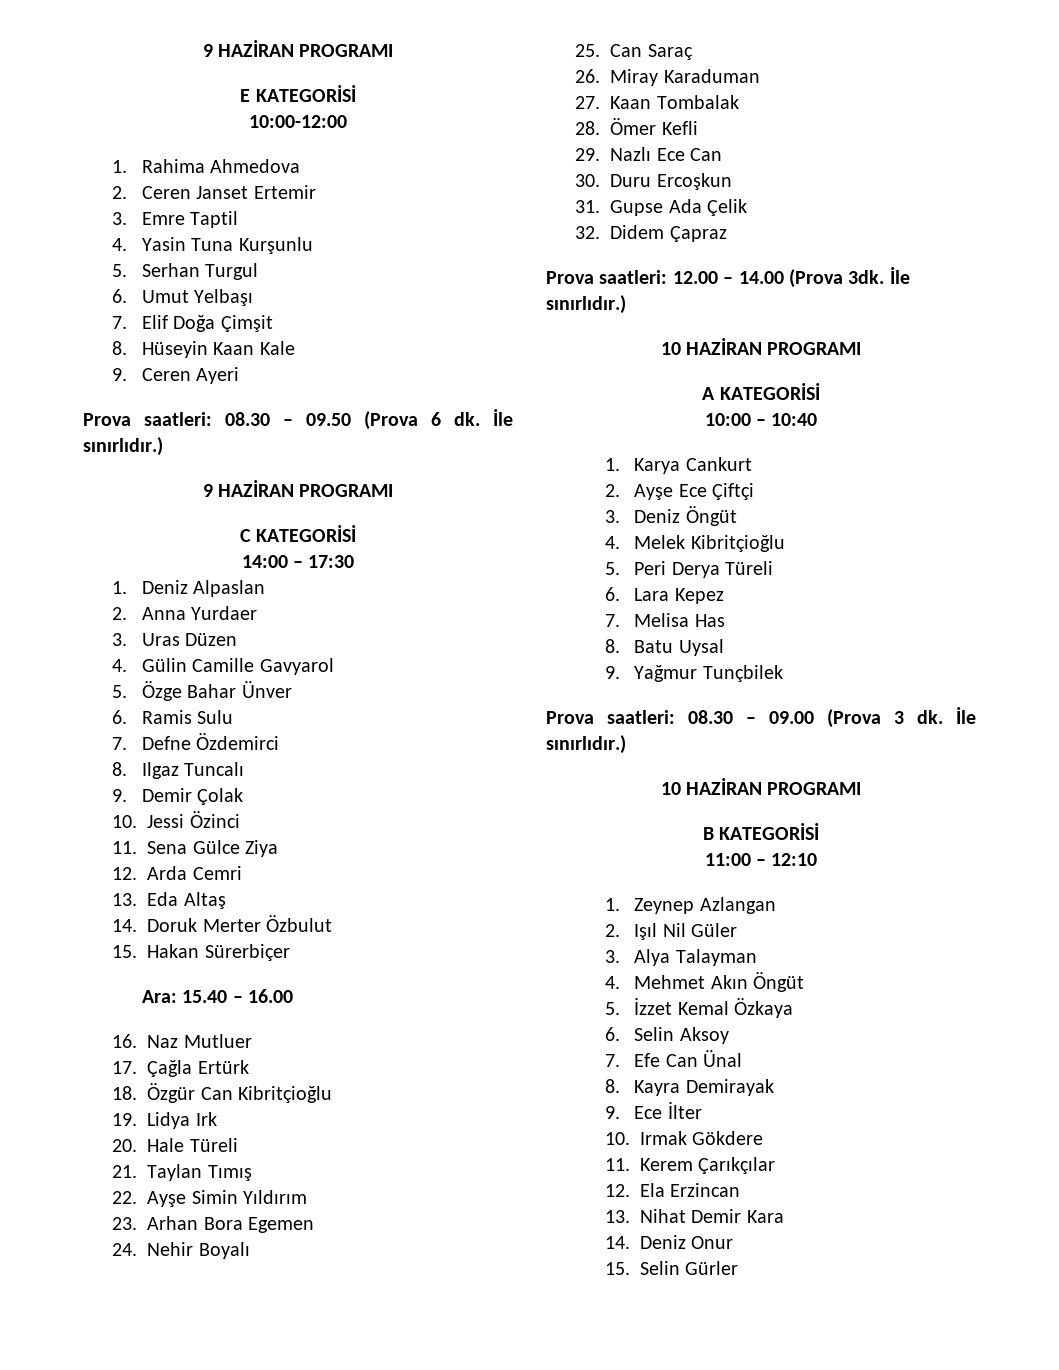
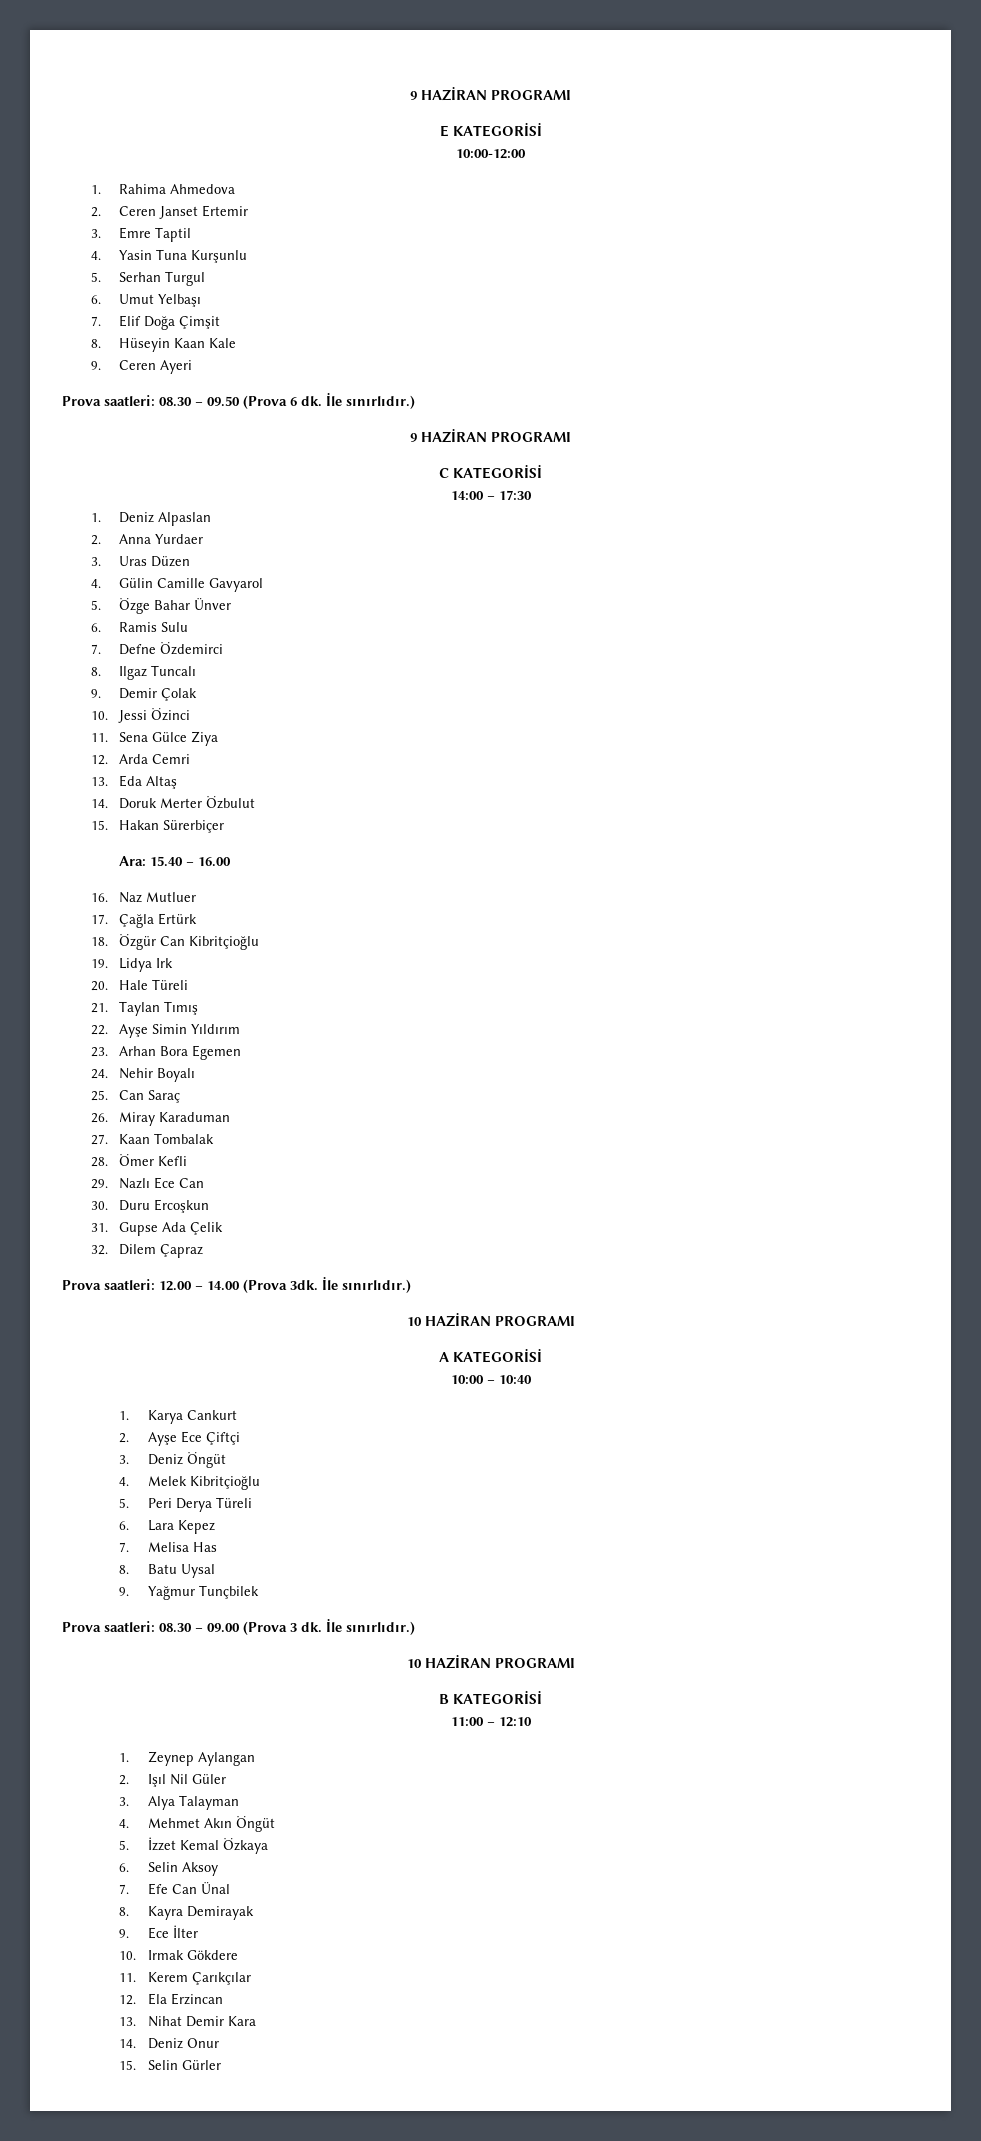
[610,225,665,239] Didem -> [119,1244,157,1255] Dilem
[699,897,776,914] Azlangan -> [197,1752,255,1766] Aylangan

